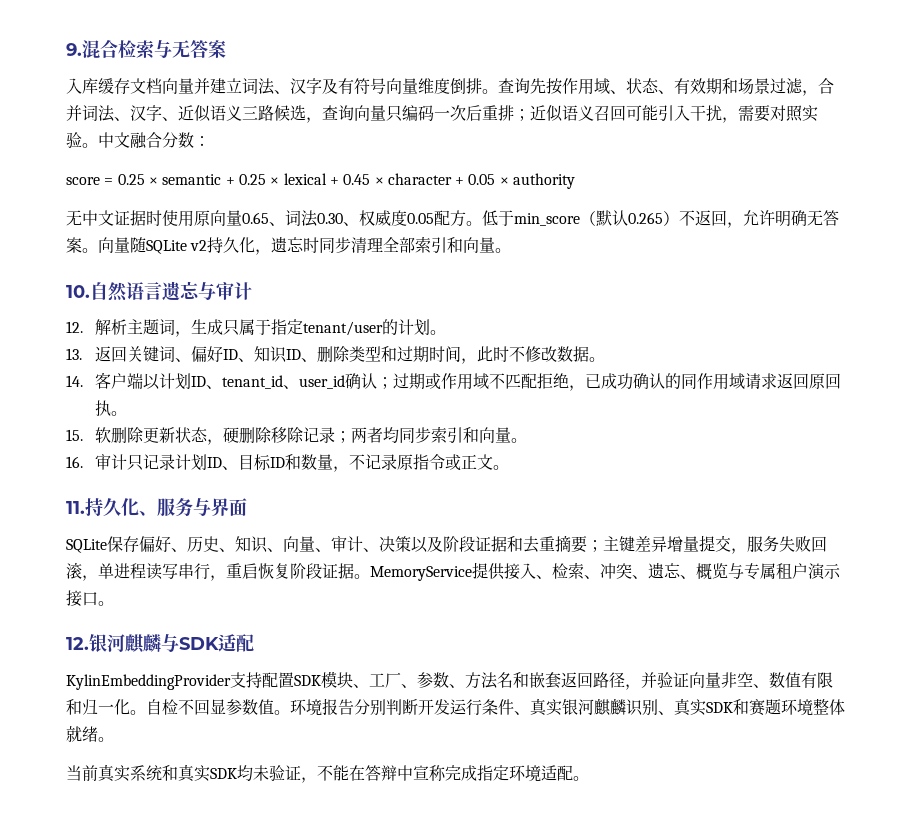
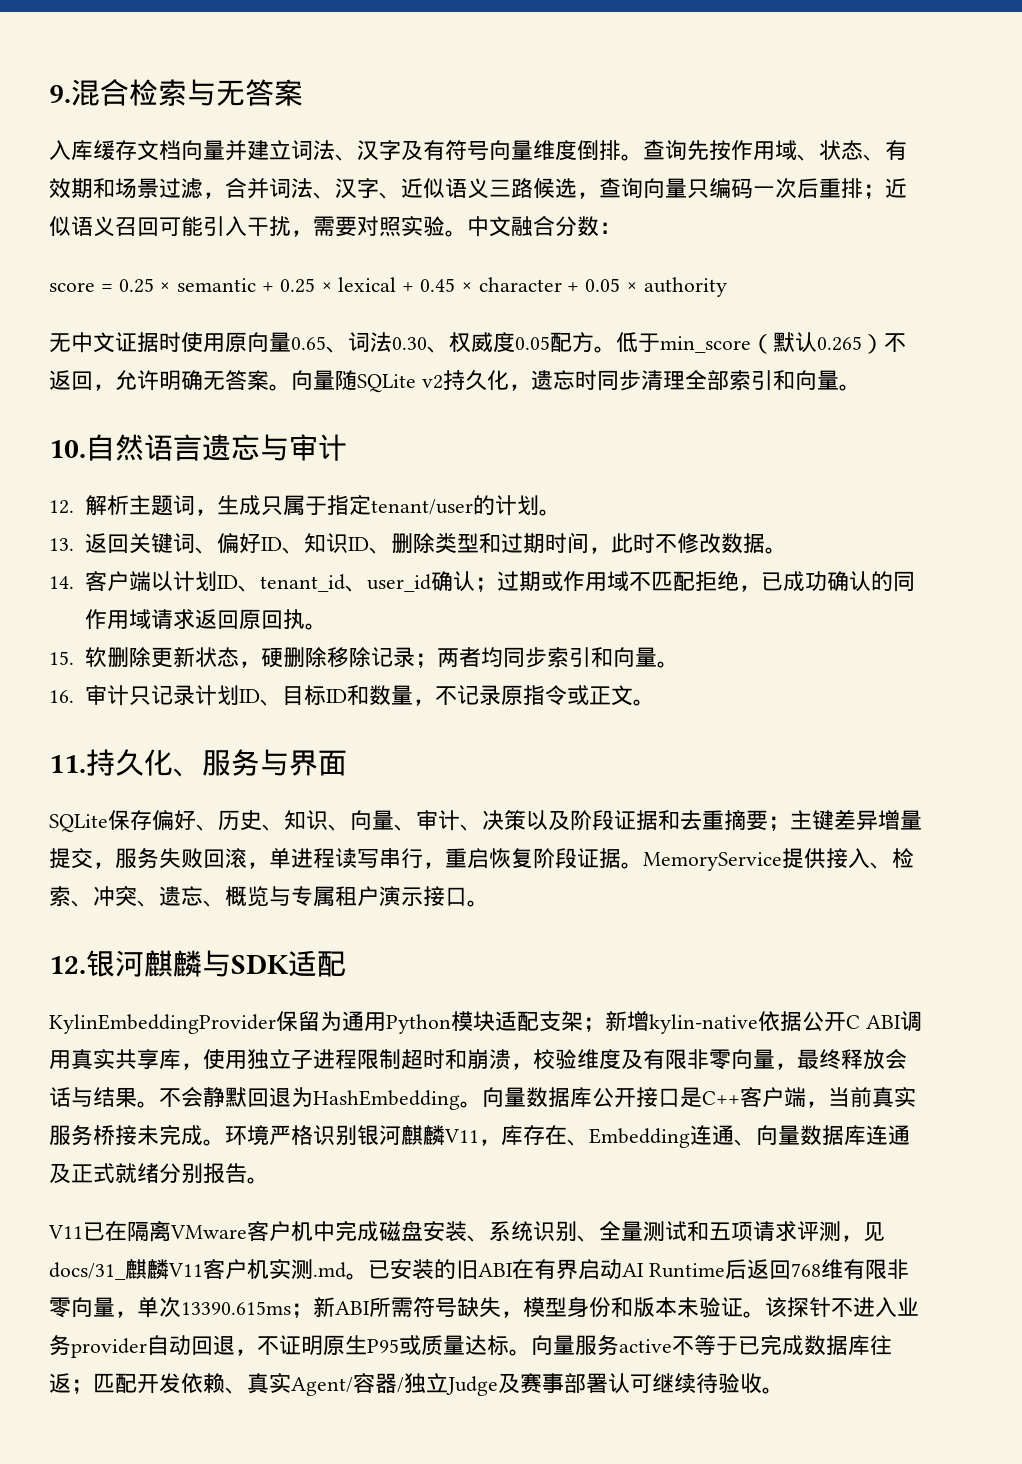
[230,671,833,690] [66,698,845,716] [66,726,114,742] [66,764,573,783] 支持配置SDK模块、工厂、参数、方法名和嵌套返回路径，并验证向量非空、数值有限和归一化。自检不回显参数值。环境报告分别判断开发运行条件、真实银河麒麟识别、真实SDK和赛题环境整体就绪。 // 当前真实系统和真实SDK均未验证，不能在答辩中宣称完成指定环境适配 -> [276,1011,922,1034] [49,1049,907,1070] [49,1086,916,1110] [49,1124,910,1148] [49,1163,269,1184] [48,1220,885,1242] [49,1259,909,1280] [49,1297,919,1318] [49,1334,892,1358] [49,1373,762,1396] 保留为通用Python模块适配支架；新增kylin-native依据公开C ABI调用真实共享库，使用独立子进程限制超时和崩溃，校验维度及有限非零向量，最终释放会话与结果。不会静默回退为HashEmbedding。向量数据库公开接口是C++客户端，当前真实服务桥接未完成。环境严格识别银河麒麟V11，库存在、Embedding连通、向量数据库连通及正式就绪分别报告。 // V11已在隔离VMware客户机中完成磁盘安装、系统识别、全量测试和五项请求评测，见docs/31_麒麟V11客户机实测.md。已安装的旧ABI在有界启动AI Runtime后返回768维有限非零向量，单次13390.615ms；新ABI所需符号缺失，模型身份和版本未验证。该探针不进入业务provider自动回退，不证明原生P95或质量达标。向量服务active不等于已完成数据库往返；匹配开发依赖、真实Agent/容器/独立Judge及赛事部署认可继续待验收

